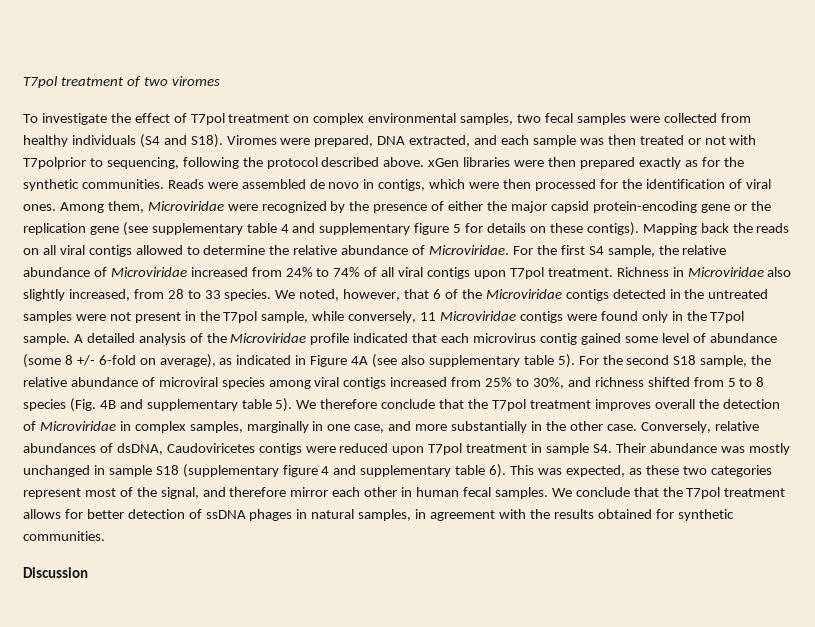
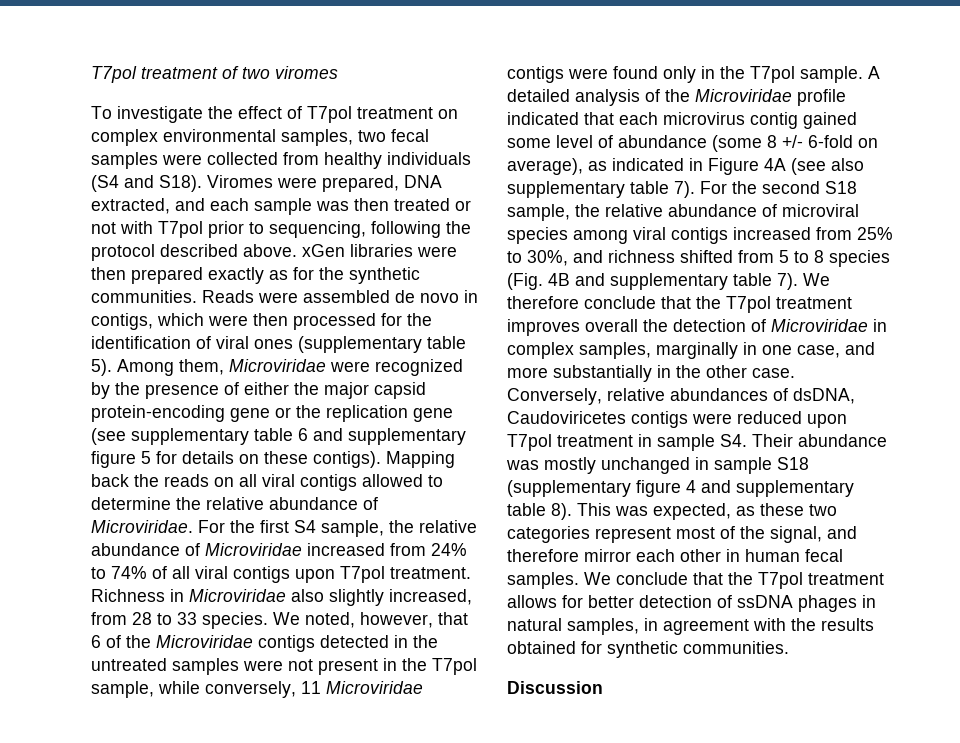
[23,157,86,169] T7polprior -> [158,221,244,238] T7pol prior
[23,204,56,211] ones. -> [254,336,466,353] [91,359,112,376] ones (supplementary table 5).
[280,224,289,233] 4 -> [298,428,308,441] 6
[557,354,575,368] 5). -> [674,181,695,198] 7).
[275,398,293,412] 5). -> [777,273,798,290] 7).
[489,464,507,478] 6). -> [551,503,572,520] 8).

